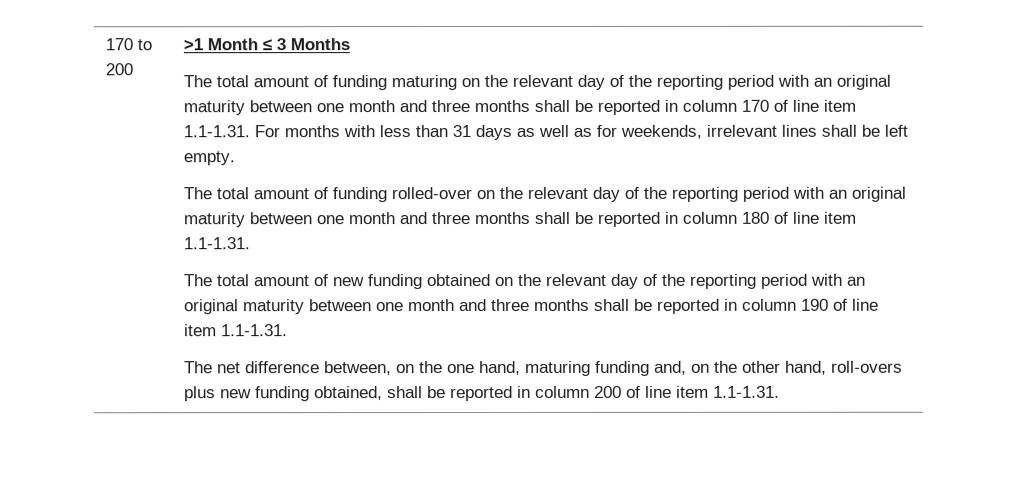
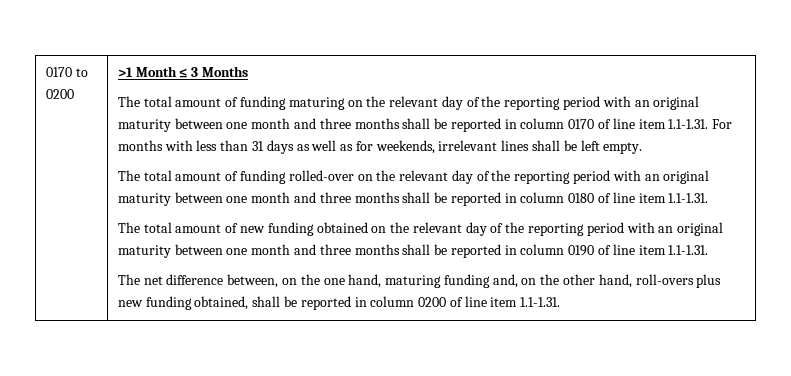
[104,38,152,51] [104,63,133,76] 170 to 200 -> [45,67,88,77] [45,89,74,99] 0170 to 0200
[740,99,769,112] 170 -> [568,119,595,129] 0170
[740,211,769,224] 180 -> [568,193,595,203] 0180
[800,298,829,311] 190 -> [568,245,595,256] 0190
[593,385,622,398] 200 -> [418,297,447,307] 0200

